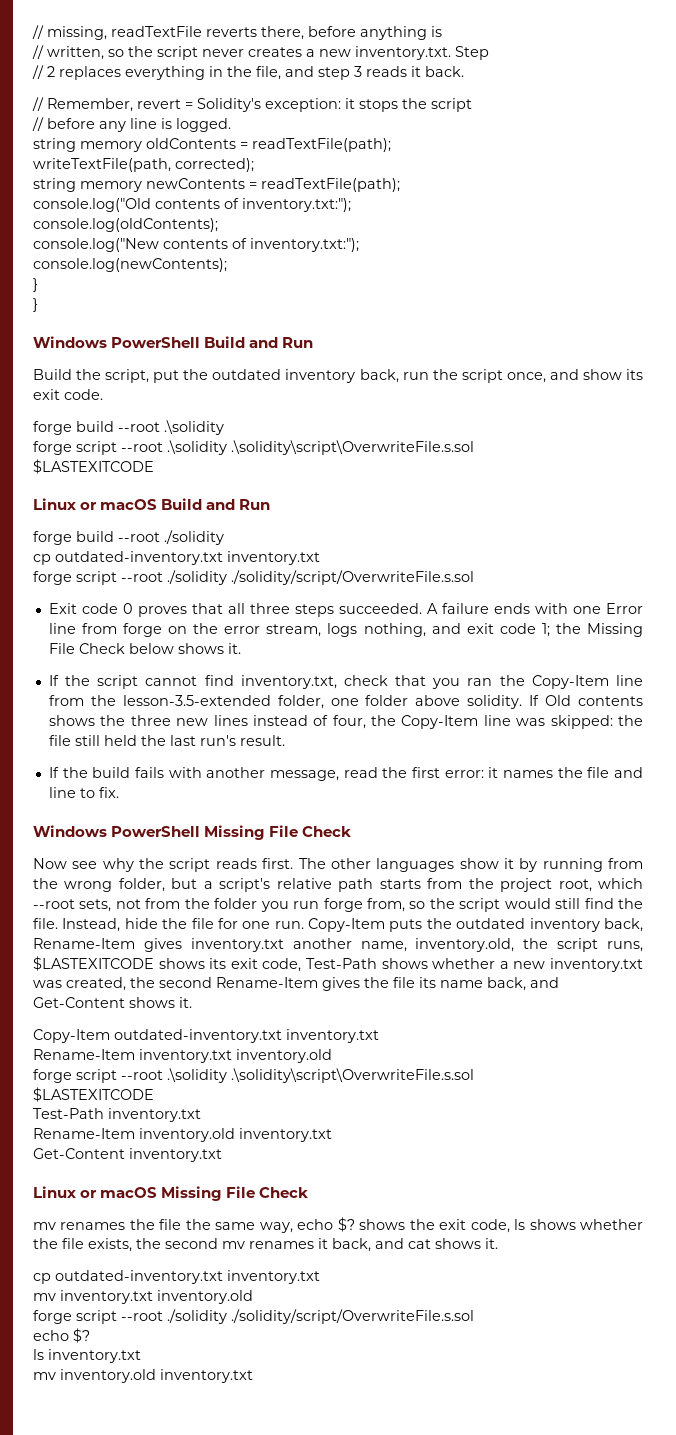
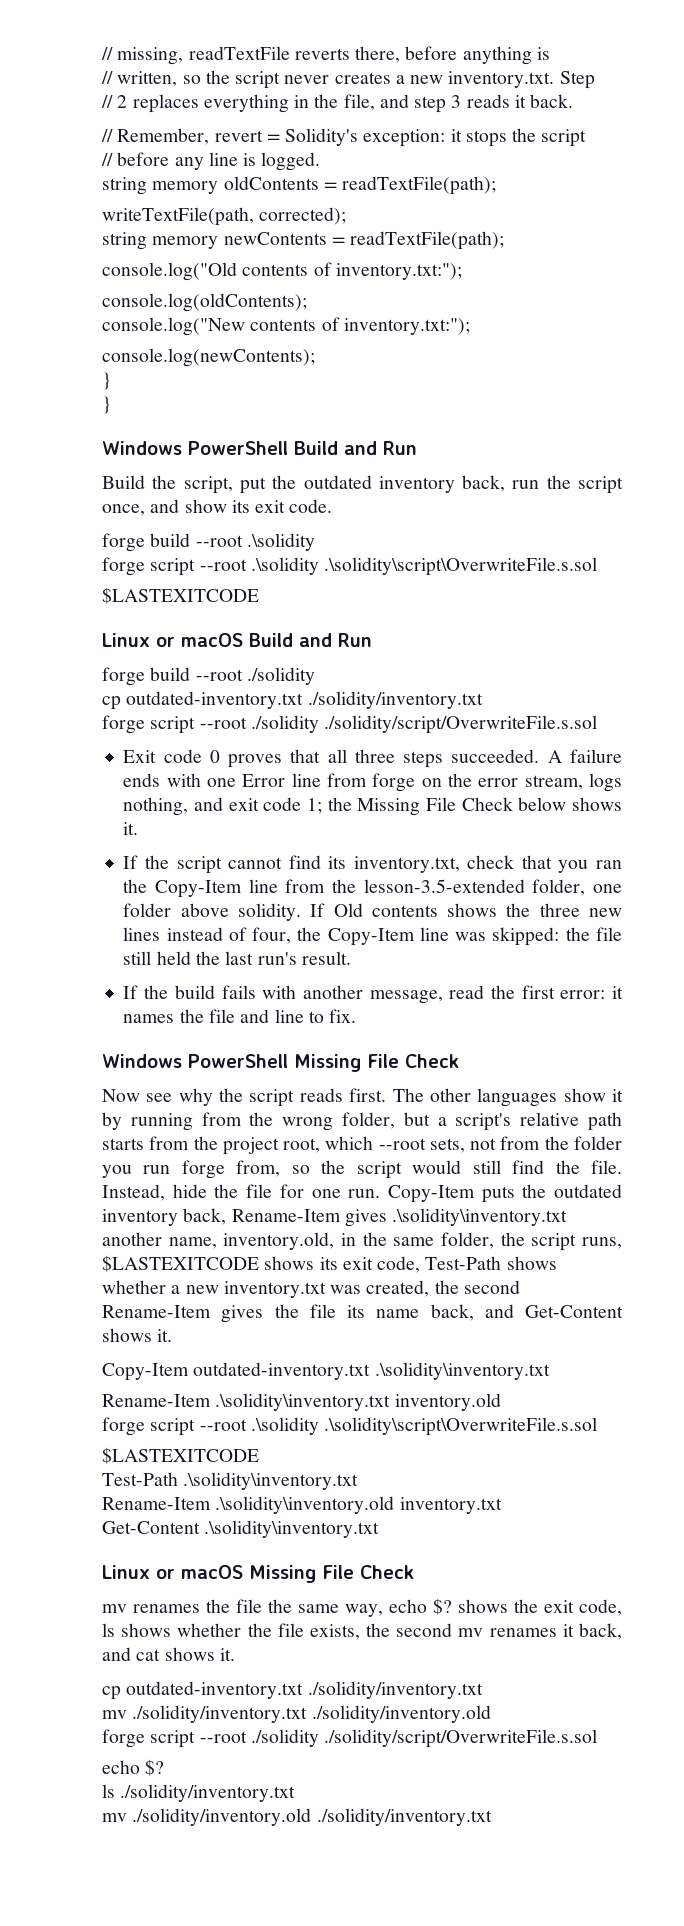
[227,551,320,565] inventory.txt -> [307,691,483,709] ./solidity/inventory.txt
(234, 680) none -> [328,856,347,869] its
[190,938,284,952] inventory.txt -> [392,1208,568,1226] .\solidity\inventory.txt
(515, 945) none -> [341,1232,495,1249] in the same folder,
[286,1029,379,1043] [33,1049,232,1063] inventory.txt // Rename-Item inventory.txt -> [374,1362,550,1380] [102,1393,391,1411] .\solidity\inventory.txt // Rename-Item .\solidity\inventory.txt
[108,1108,201,1122] [33,1128,235,1142] inventory.txt // Rename-Item inventory.old -> [183,1472,359,1490] [102,1496,395,1514] .\solidity\inventory.txt // Rename-Item .\solidity\inventory.old
[129,1148,222,1162] inventory.txt -> [204,1520,380,1538] .\solidity\inventory.txt
[227,1270,320,1284] [33,1290,253,1304] inventory.txt // mv inventory.txt inventory.old -> [307,1681,483,1699] [102,1705,491,1723] ./solidity/inventory.txt // mv ./solidity/inventory.txt ./solidity/inventory.old
[48,1349,141,1363] [33,1369,253,1383] inventory.txt // mv inventory.old inventory.txt -> [120,1784,296,1802] [102,1808,492,1826] ./solidity/inventory.txt // mv ./solidity/inventory.old ./solidity/inventory.txt

